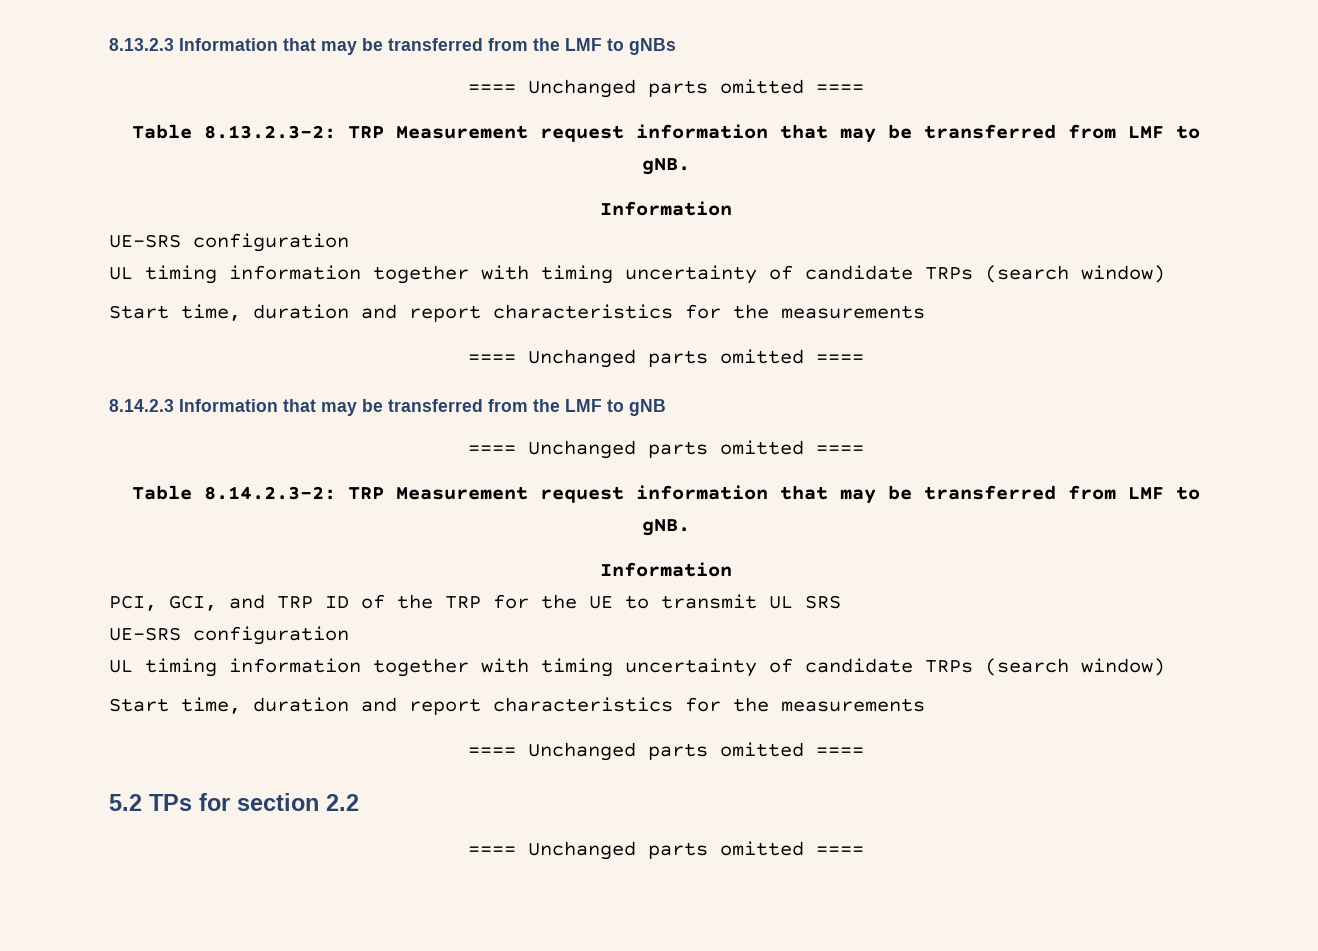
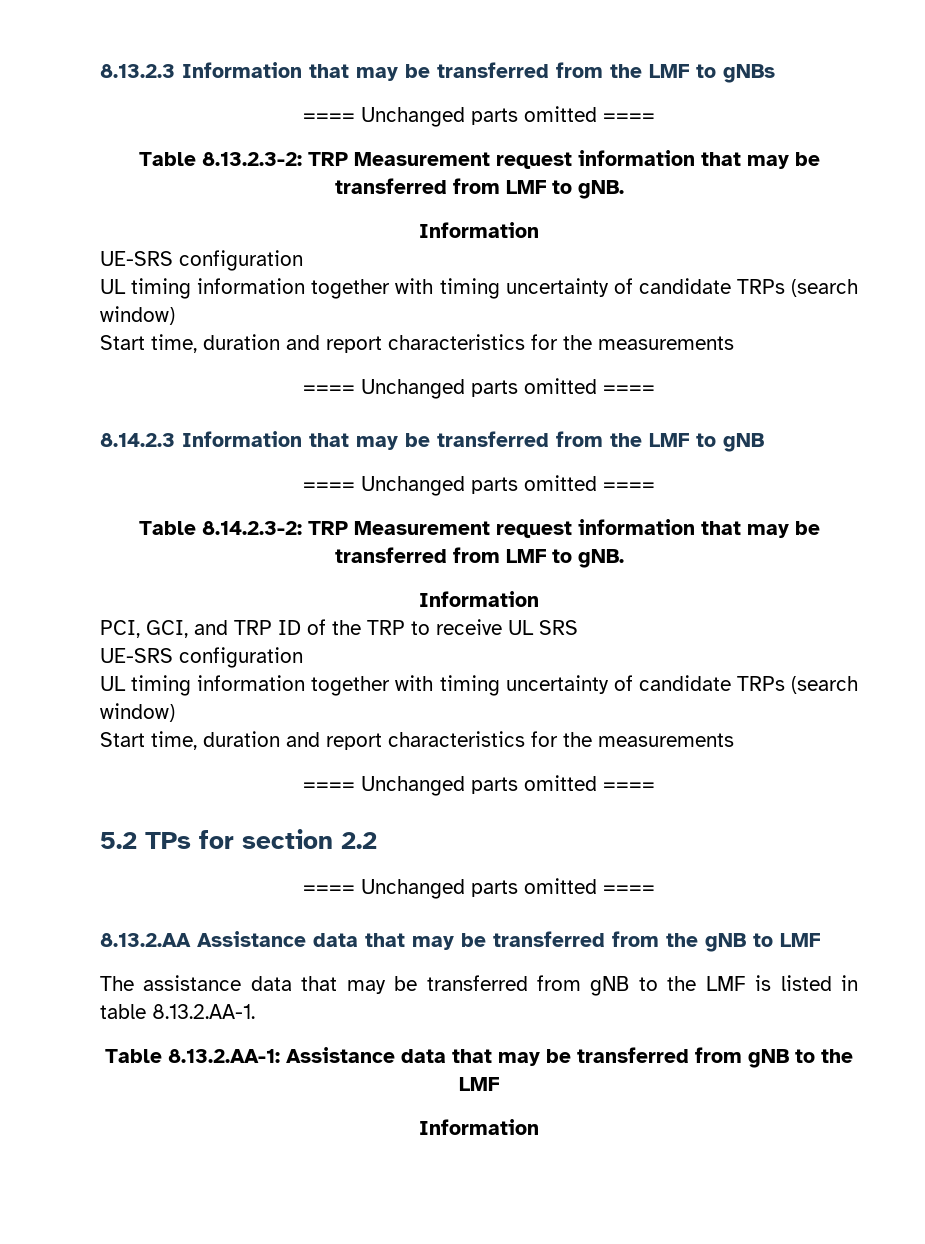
[493,594,757,609] for the UE to transmit -> [411,619,502,635] to receive
(864, 850) none -> [100,931,820,952] [100,975,859,996] [100,1004,255,1019] [105,1047,853,1068] [459,1077,499,1091] [419,1119,539,1135] // 8.13.2.AA Assistance data that may be transferred from the gNB to LMF // The assistance data that may be transferred from gNB to the LMF is listed in table 8.13.2.AA-1. // Table 8.13.2.AA-1: Assistance data that may be transferred from gNB to the LMF // Information

